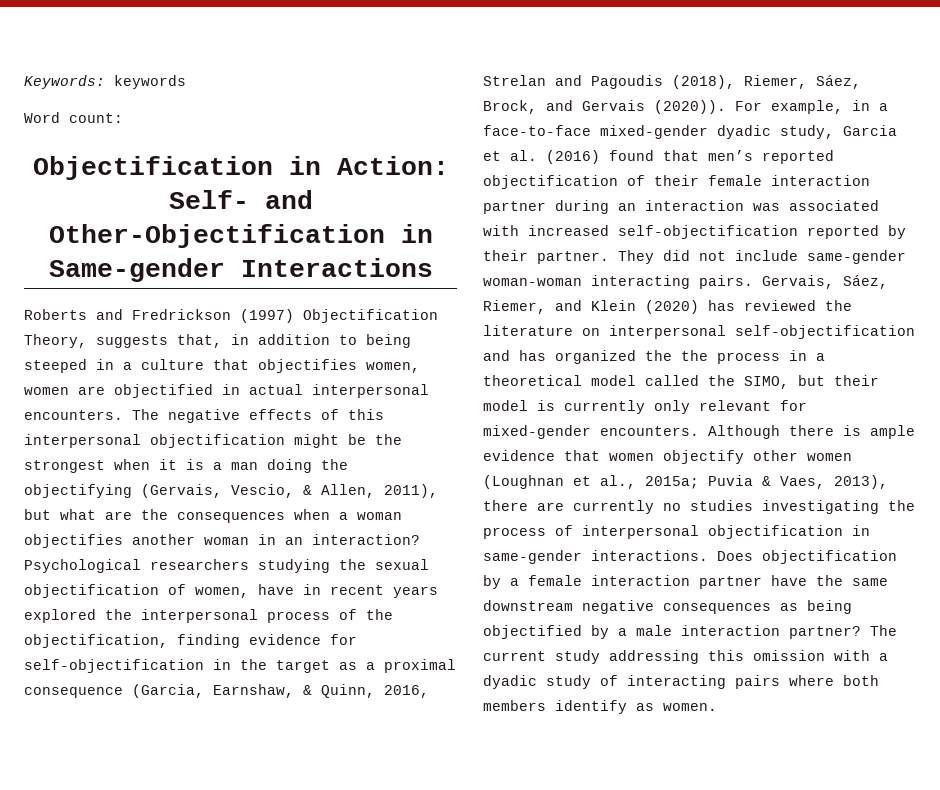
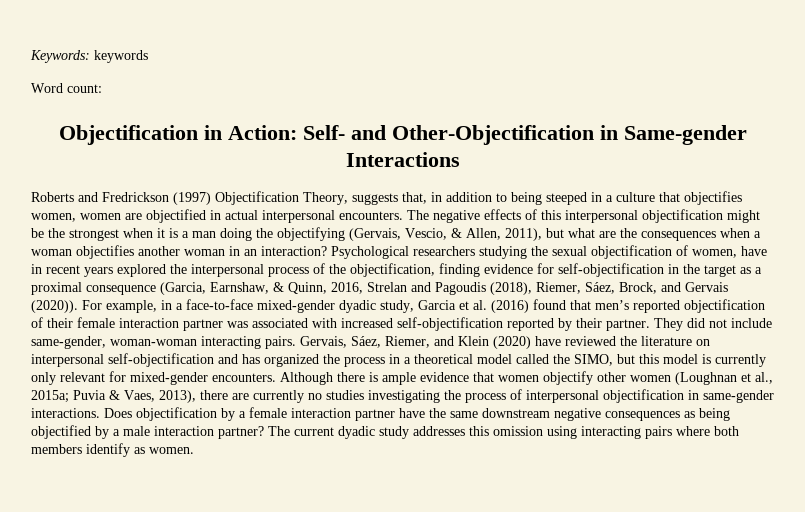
[555,200,744,214] during an interaction -> (223, 325) none
[807,250,906,264] same-gender -> [31,336,106,349] same-gender,
[708,300,735,311] has -> [535,336,561,346] have
[681,350,708,361] the -> (340, 359) none
[834,375,879,386] their -> [639,354,659,364] this
[555,650,888,664] [483,675,618,689] study addressing this omission with a dyadic study of -> [338,426,577,439] dyadic study addresses this omission using

